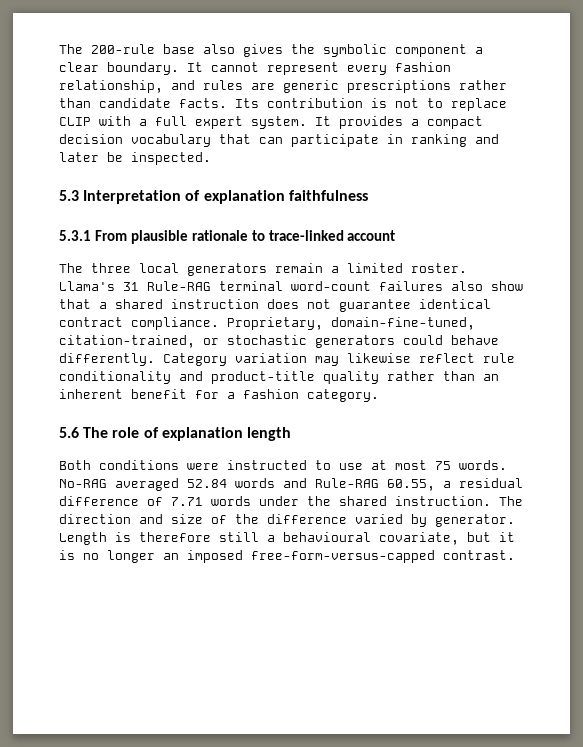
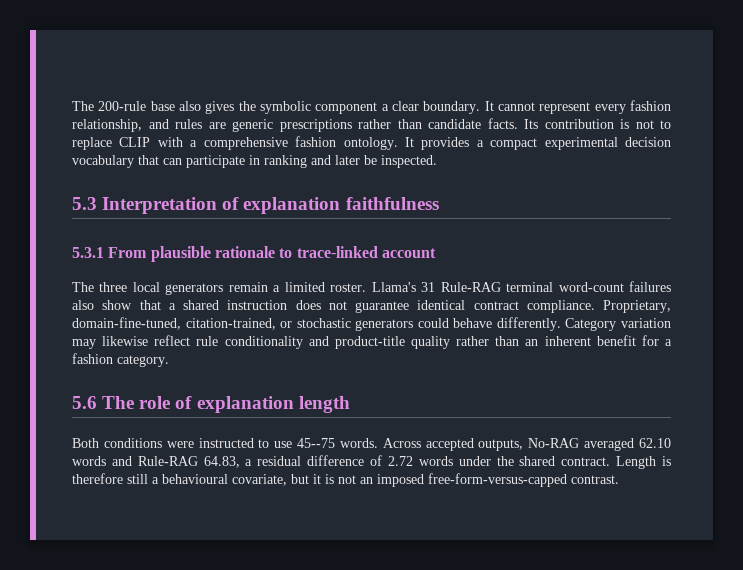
[155,116,307,129] full expert system. -> [203,136,398,150] comprehensive fashion ontology.
(483, 122) none -> [544,137,618,150] experimental
[371,460,507,470] at most 75 words. -> [297,438,524,451] 45--75 words. Across accepted outputs,
[187,479,227,488] 52.84 -> [639,438,671,448] 62.10
[387,479,435,491] 60.55, -> [203,456,240,468] 64.83,
[171,497,203,506] 7.71 -> [387,456,413,466] 2.72
[395,496,523,506] [59,514,515,527] instruction. The direction and size of the difference varied by generator. -> [561,457,611,466] contract.
[83,550,155,563] no longer -> [338,475,356,484] not

